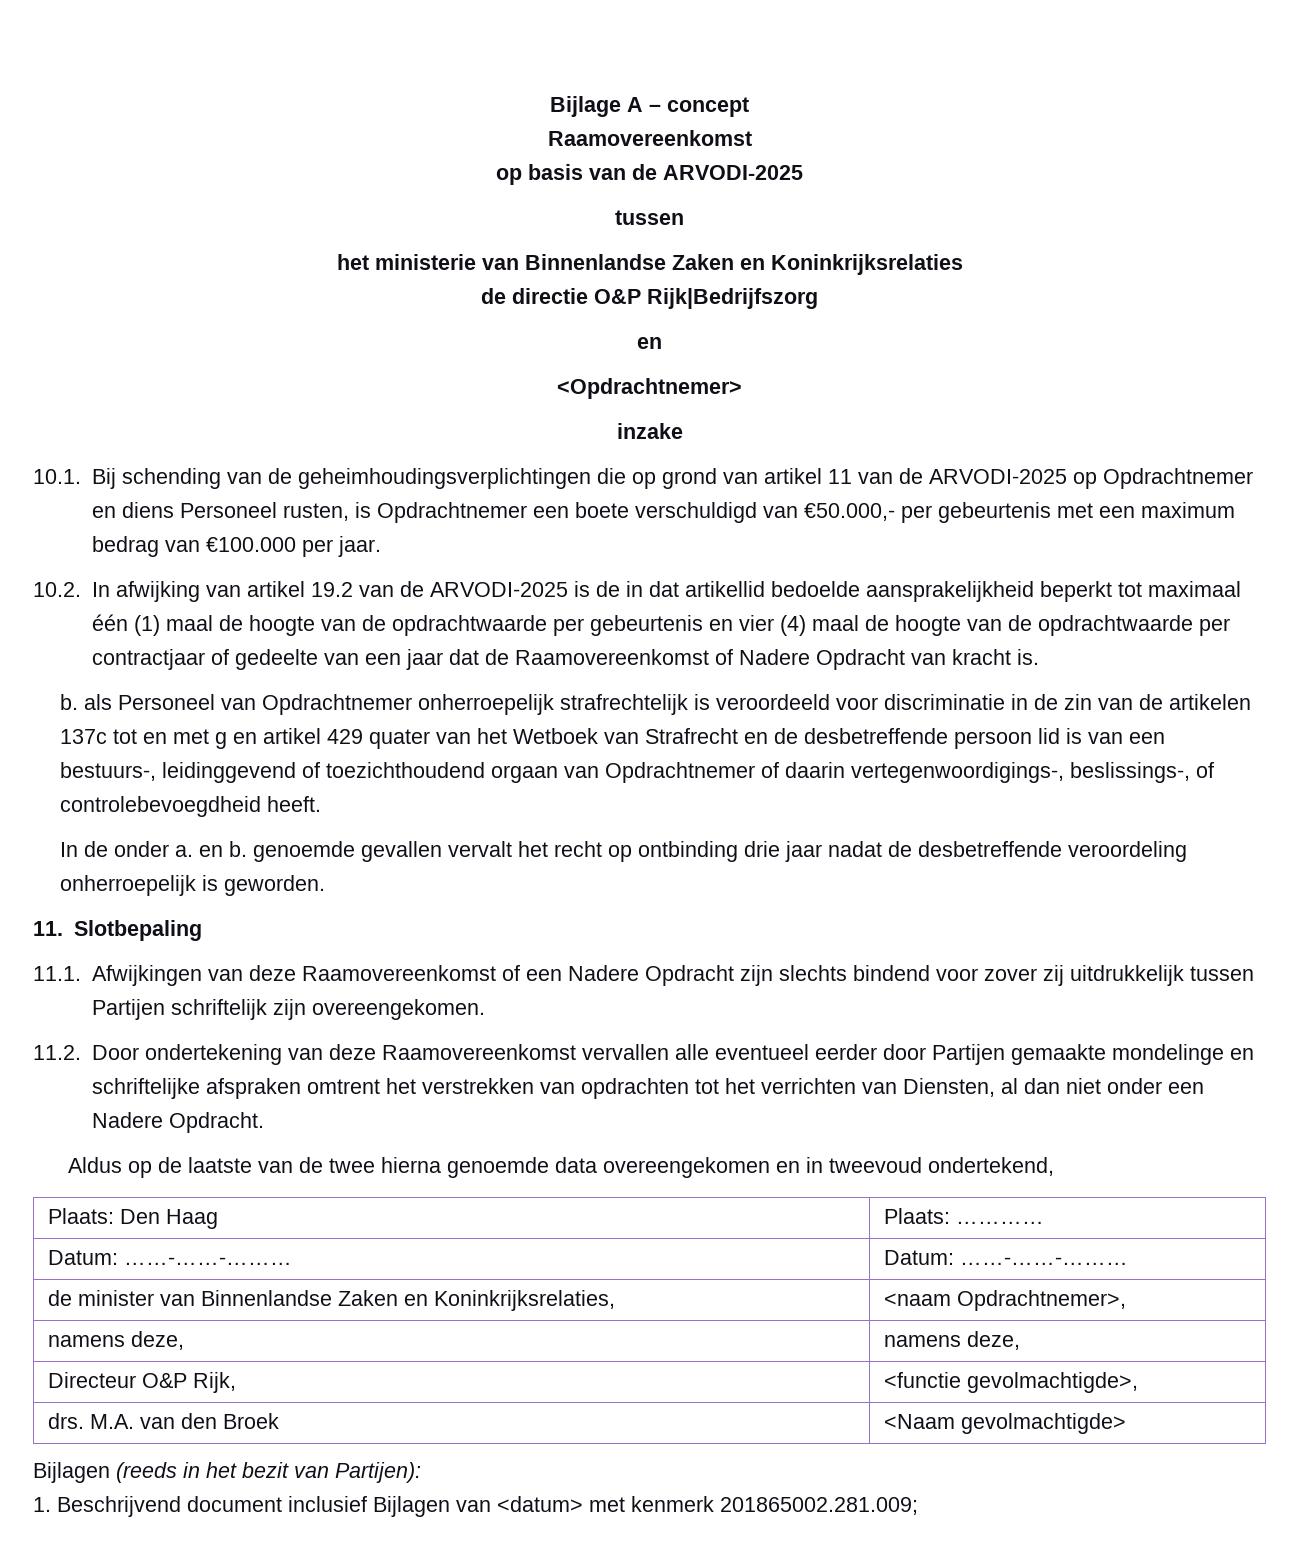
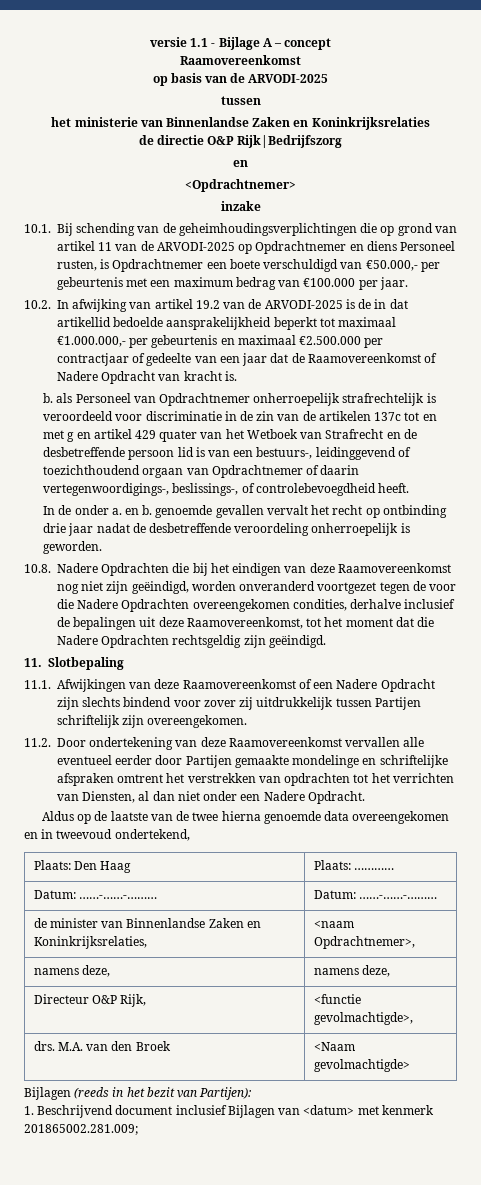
(550, 106) none -> [149,37,216,47] versie 1.1 -
[91,614,1193,636] één (1) maal de hoogte van de opdrachtwaarde per gebeurtenis en vier (4) maal de hoogte van de opdrachtwaarde -> [57,335,362,348] €1.000.000,- per gebeurtenis en maximaal €2.500.000
(325, 885) none -> [24,563,451,576] [57,581,457,594] [57,599,456,612] [57,617,435,630] [57,635,326,648] // 10.8. Nadere Opdrachten die bij het eindigen van deze Raamovereenkomst nog niet zijn geëindigd, worden onveranderd voortgezet tegen de voor die Nadere Opdrachten overeengekomen condities, derhalve inclusief de bepalingen uit deze Raamovereenkomst, tot het moment dat die Nadere Opdrachten rechtsgeldig zijn geëindigd.

